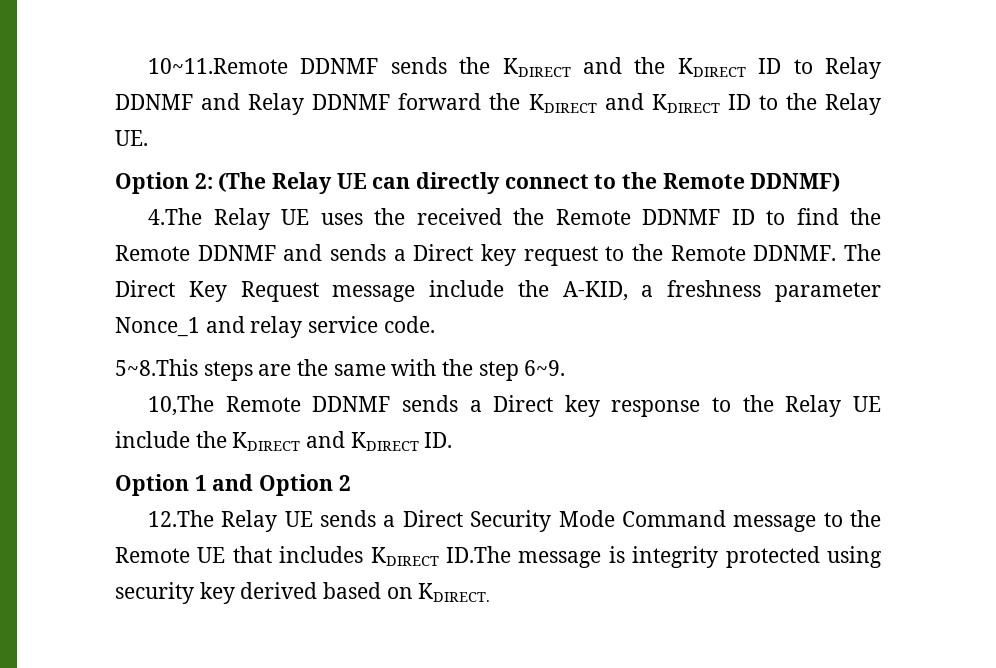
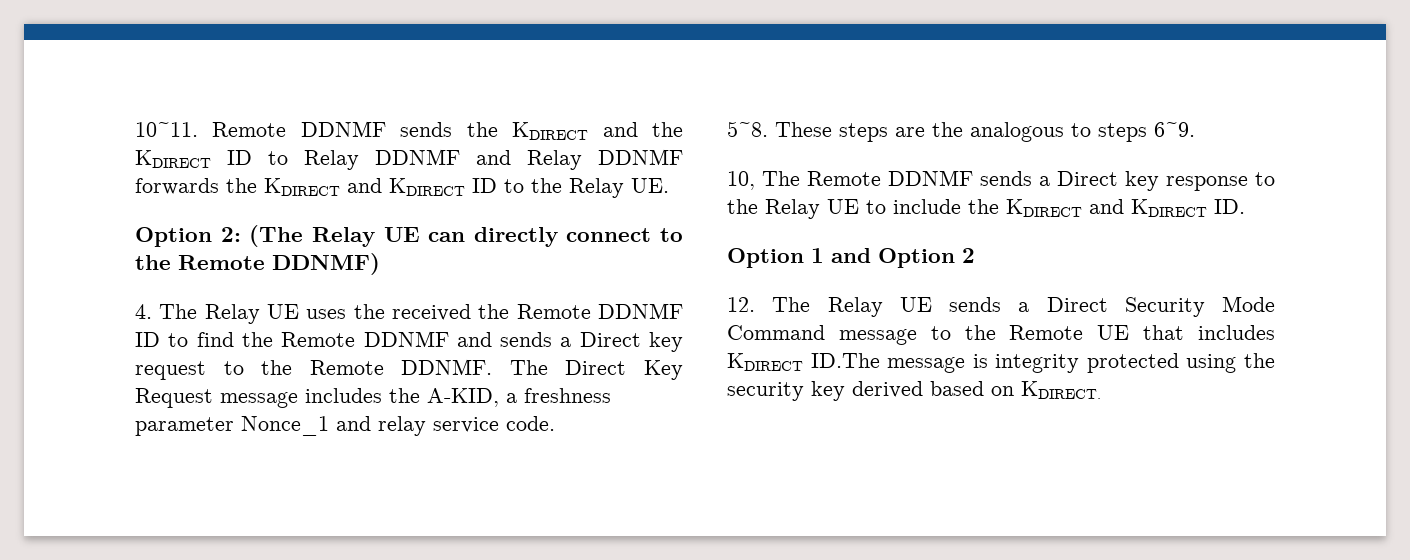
[148,58,289,74] 10~11.Remote -> [135,122,287,137] 10~11. Remote
[398,93,482,110] forward -> [135,178,219,195] forwards
[148,208,203,225] 4.The -> [135,304,198,319] 4. The
[429,280,505,297] include -> [305,388,382,403] includes
[115,359,198,376] 5~8.This -> [727,121,832,137] 5~8. These
[333,359,519,381] same with the step -> [970,122,1147,142] analogous to steps
[148,395,215,416] 10,The -> [727,171,800,190] 10, The
(881, 404) none -> [866,200,886,214] to
[148,510,215,527] 12.The -> [727,297,811,312] 12. The
(882, 557) none -> [1244,353,1275,368] the

